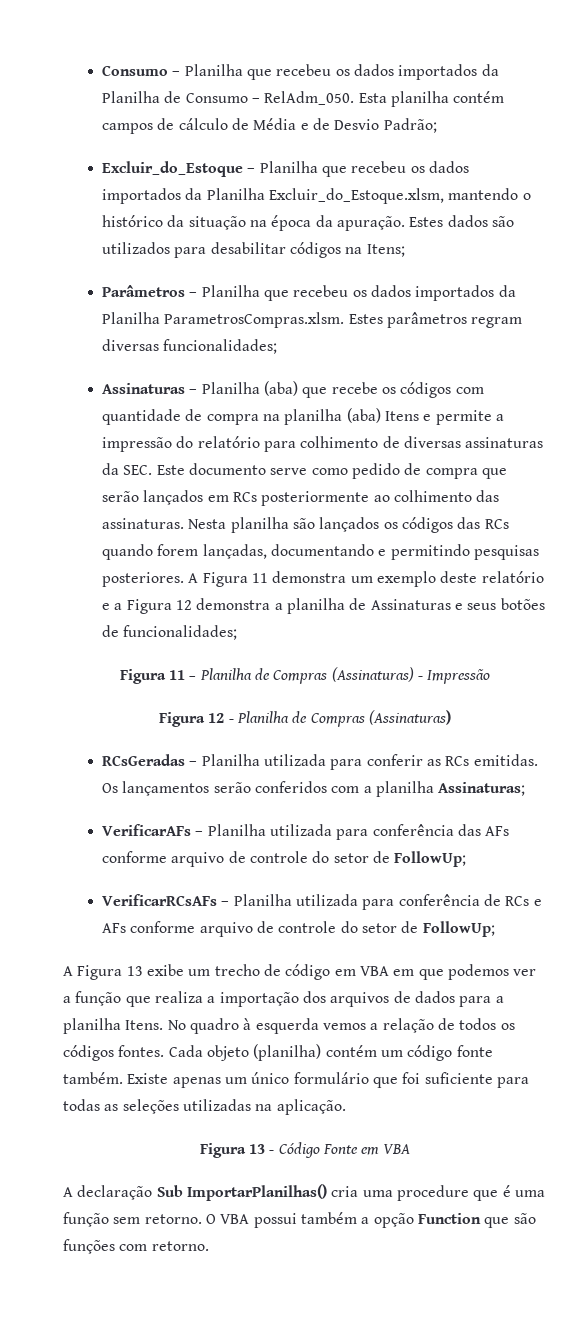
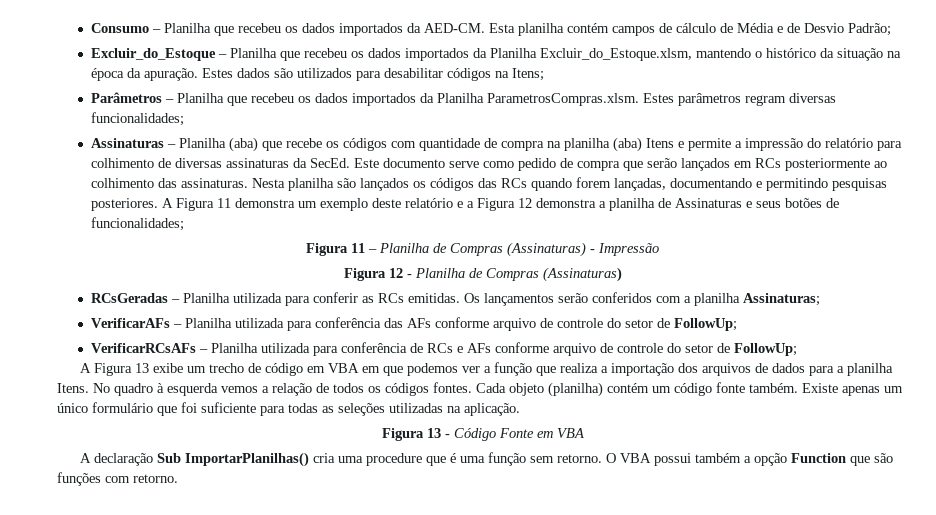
[102,91,355,105] Planilha de Consumo – RelAdm_050. -> [424,23,486,33] AED-CM.
[123,465,153,475] SEC. -> [310,158,351,168] SecEd.

